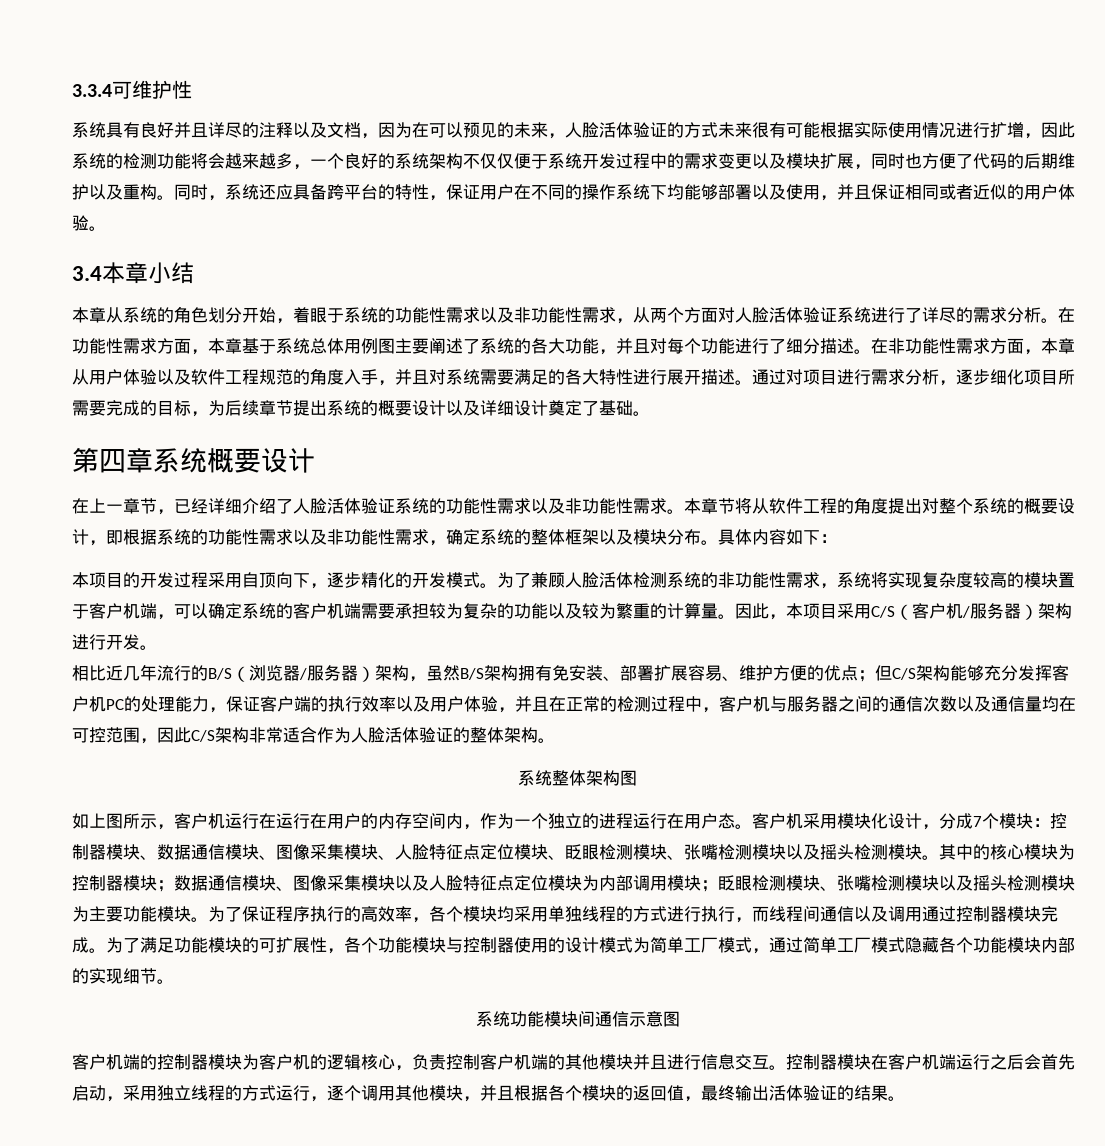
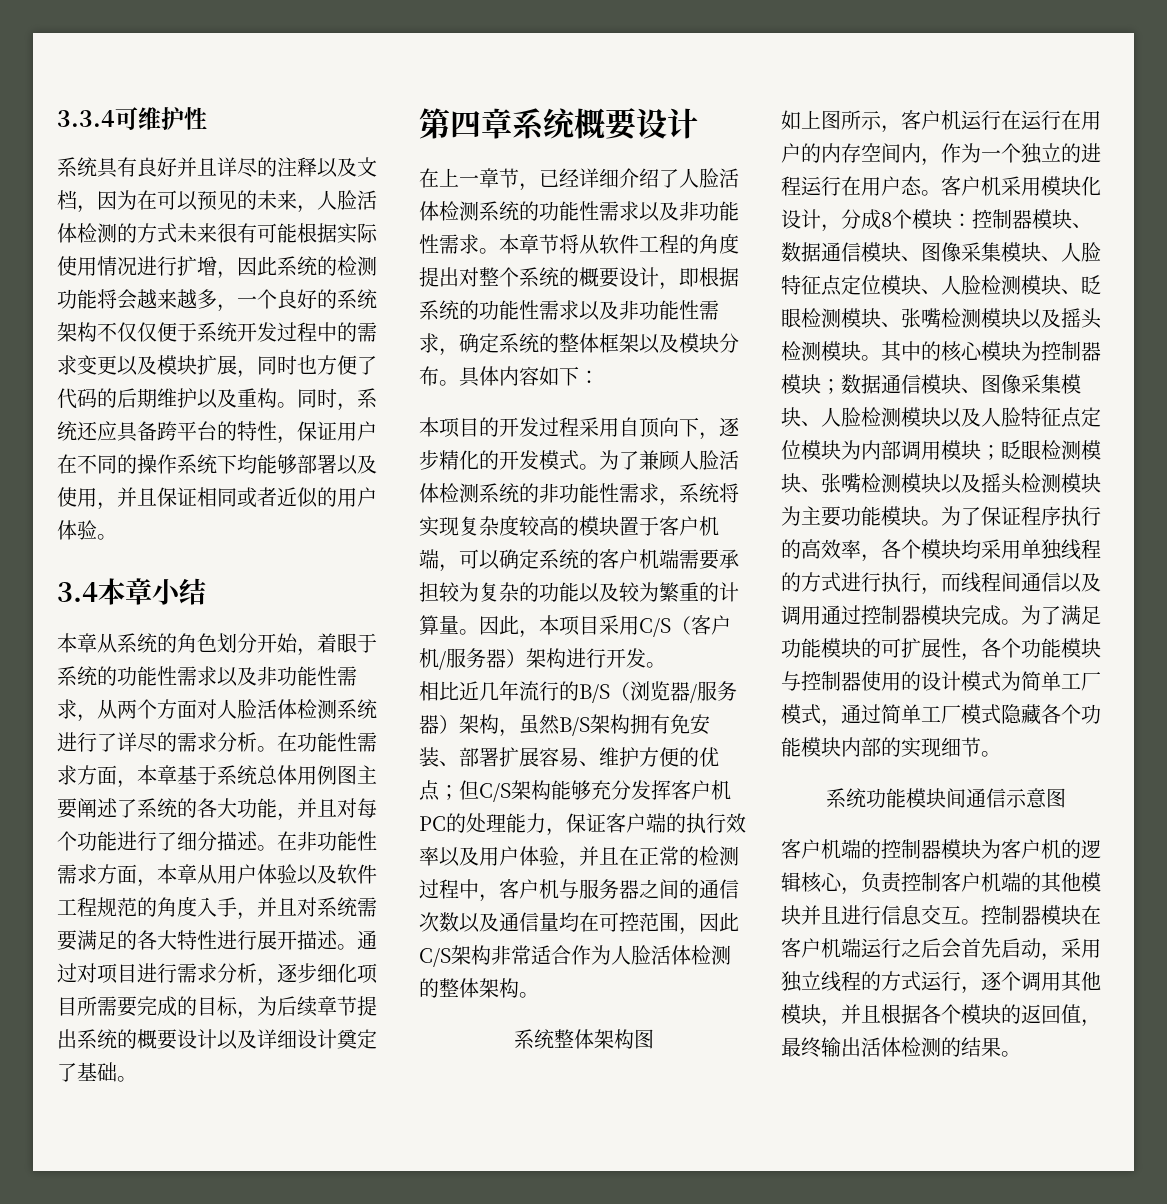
[633,122,667,138] 验证 -> [77,223,117,243] 检测
[803,307,837,323] 验证 -> [297,699,337,719] 检测
[361,498,395,514] 验证 -> [439,201,479,221] 检测
[419,727,453,743] 验证 -> [691,945,731,965] 检测
[973,816,982,827] 7 -> [881,212,892,227] 8
(565, 857) none -> [941,275,1081,295] 人脸检测模块、
(395, 883) none -> [801,407,941,427] 、人脸检测模块
[803,1085,837,1101] 验证 -> [901,1037,941,1057] 检测

